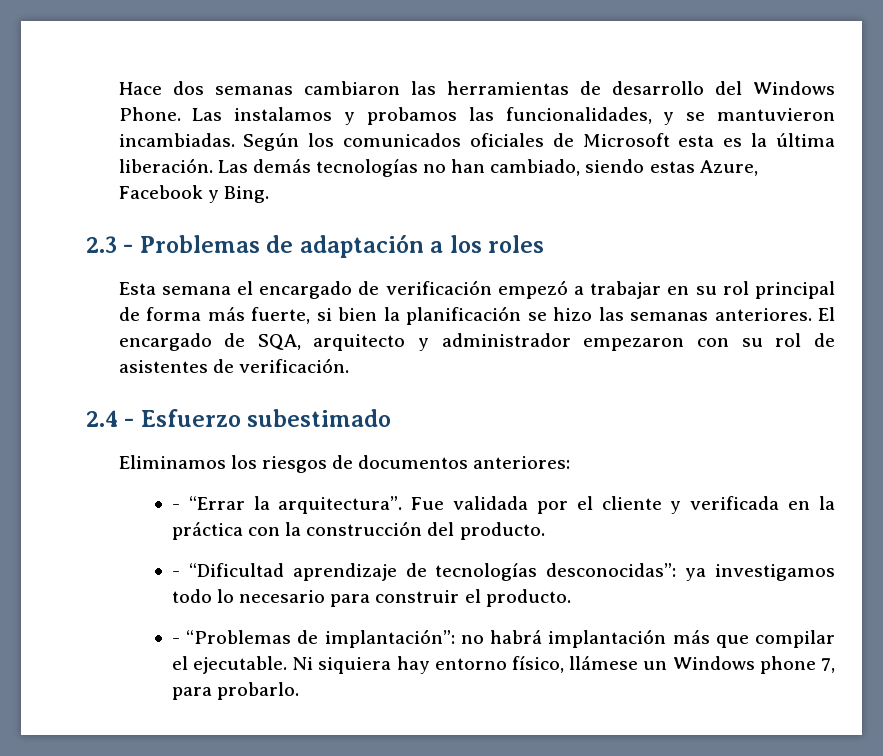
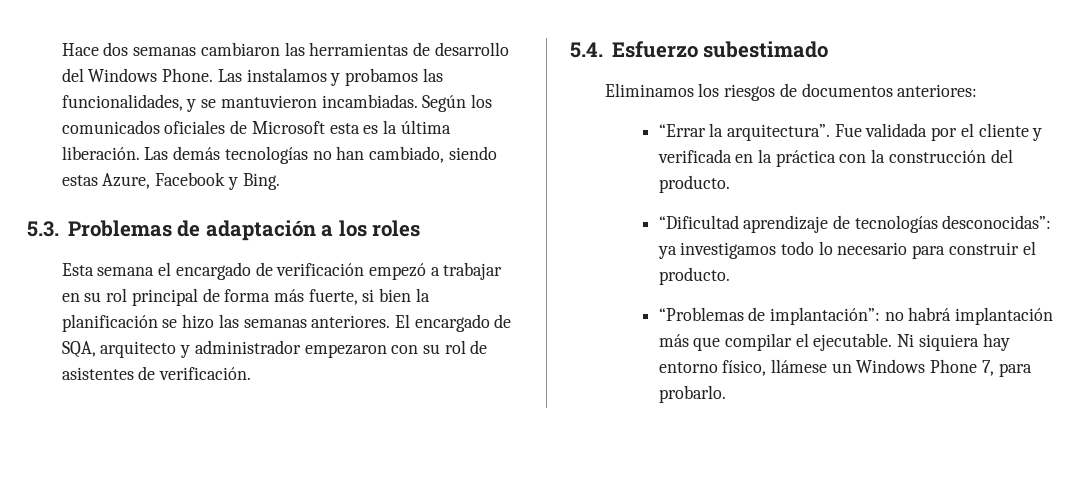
[86,236,134,253] 2.3 - -> [27,221,59,237] 5.3.
[86,410,135,427] 2.4 - -> [570,42,603,58] 5.4.
[171,504,180,510] - -> (978, 90) none
[171,571,180,577] - -> (730, 184) none
[171,638,180,644] - -> (730, 276) none
[759,656,816,674] phone -> [930,359,978,373] Phone

